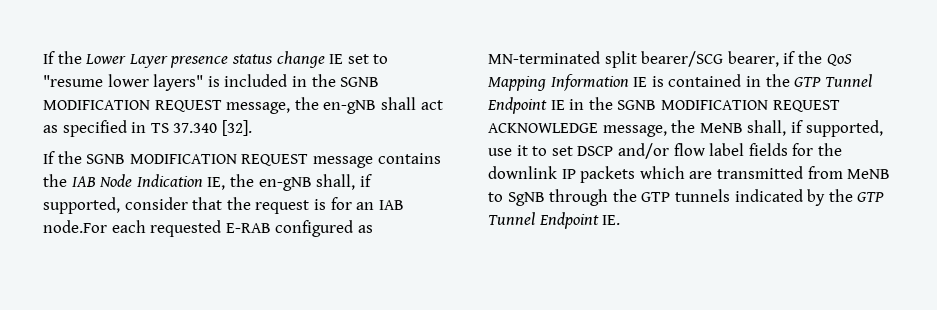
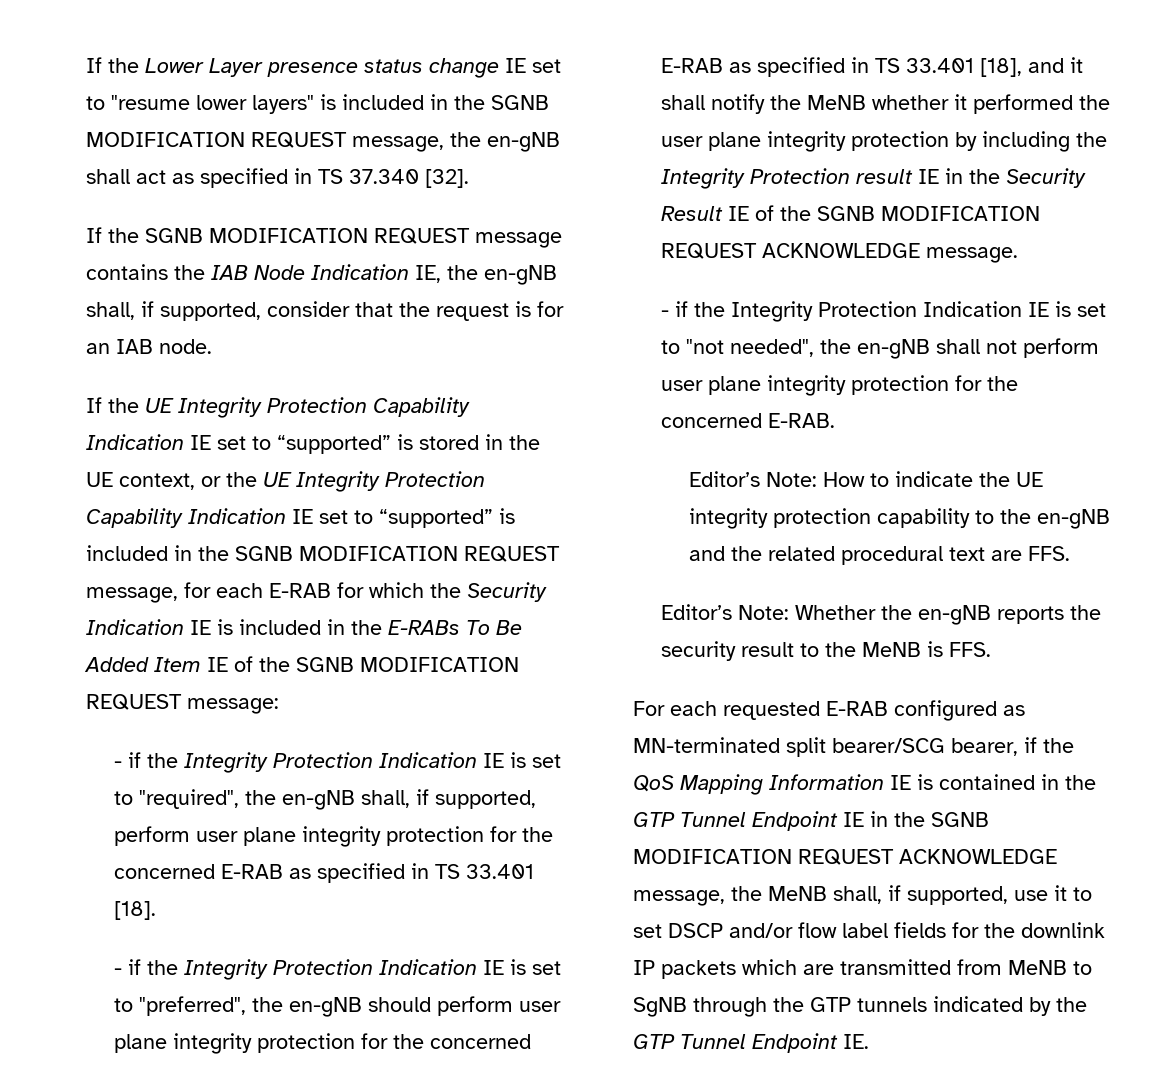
[43,220,107,233] node.For -> [159,339,212,354] [86,397,470,418] [86,434,540,454] [86,471,485,492] [86,508,515,528] [86,545,560,562] [86,582,547,603] [86,619,522,635] [84,656,519,672] [86,694,279,714] [114,752,562,773] [114,789,537,810] [114,826,554,847] [114,863,535,883] [114,901,157,920] [114,959,562,980] [114,996,562,1017] [114,1033,532,1054] [661,57,1084,77] [661,94,1111,114] [661,131,1108,152] [661,168,1087,189] [661,205,1041,221] [661,243,1019,263] [661,301,1107,322] [661,338,1100,359] [661,375,1019,396] [661,413,836,428] [689,471,1044,487] [689,508,1111,529] [689,546,1071,565] [661,604,1102,625] [661,641,992,661] [633,701,665,716] node. // If the UE Integrity Protection Capability Indication IE set to “supported” is stored in the UE context, or the UE Integrity Protection Capability Indication IE set to “supported” is included in the SGNB MODIFICATION REQUEST message, for each E-RAB for which the Security Indication IE is included in the E-RABs To Be Added Item IE of the SGNB MODIFICATION REQUEST message: // - if the Integrity Protection Indication IE is set to "required", the en-gNB shall, if supported, perform user plane integrity protection for the concerned E-RAB as specified in TS 33.401 [18]. // - if the Integrity Protection Indication IE is set to "preferred", the en-gNB should perform user plane integrity protection for the concerned E-RAB as specified in TS 33.401 [18], and it shall notify the MeNB whether it performed the user plane integrity protection by including the Integrity Protection result IE in the Security Result IE of the SGNB MODIFICATION REQUEST ACKNOWLEDGE message. // - if the Integrity Protection Indication IE is set to "not needed", the en-gNB shall not perform user plane integrity protection for the concerned E-RAB. // Editor’s Note: How to indicate the UE integrity protection capability to the en-gNB and the related procedural text are FFS. // Editor’s Note: Whether the en-gNB reports the security result to the MeNB is FFS. // For

